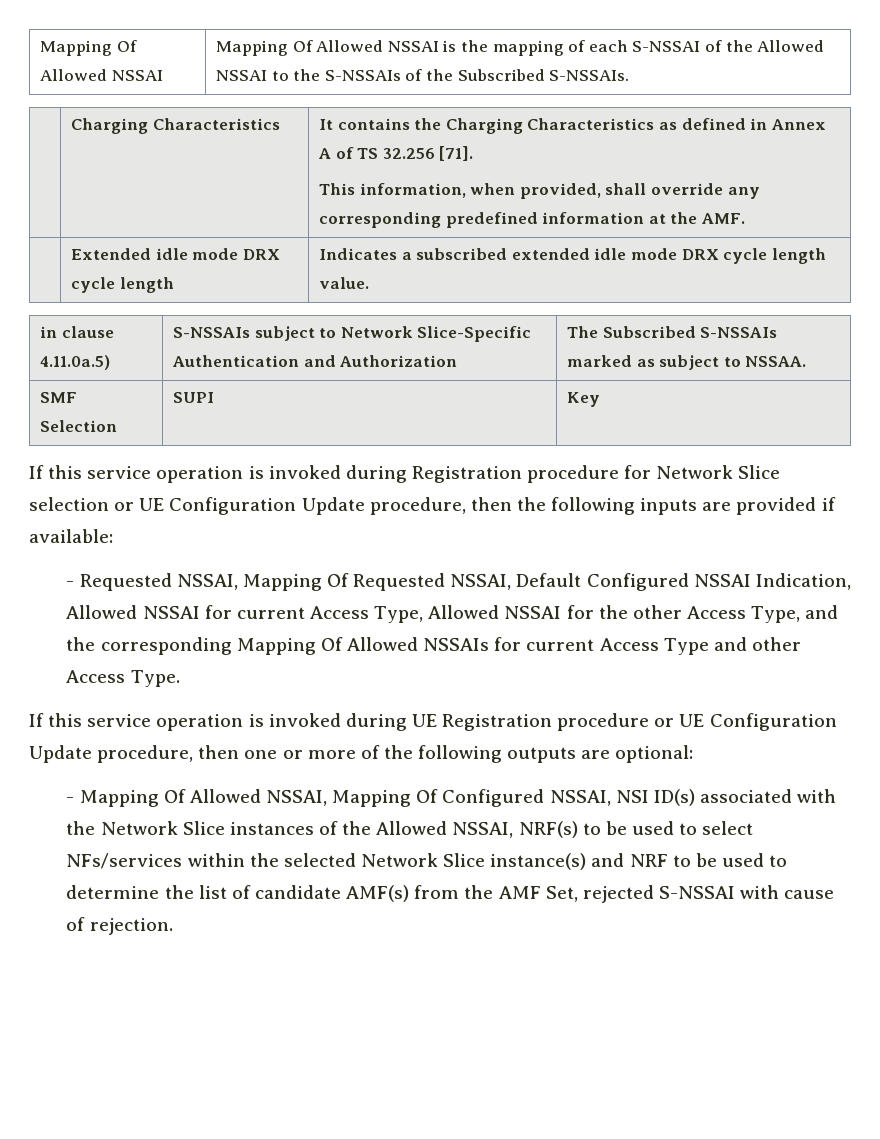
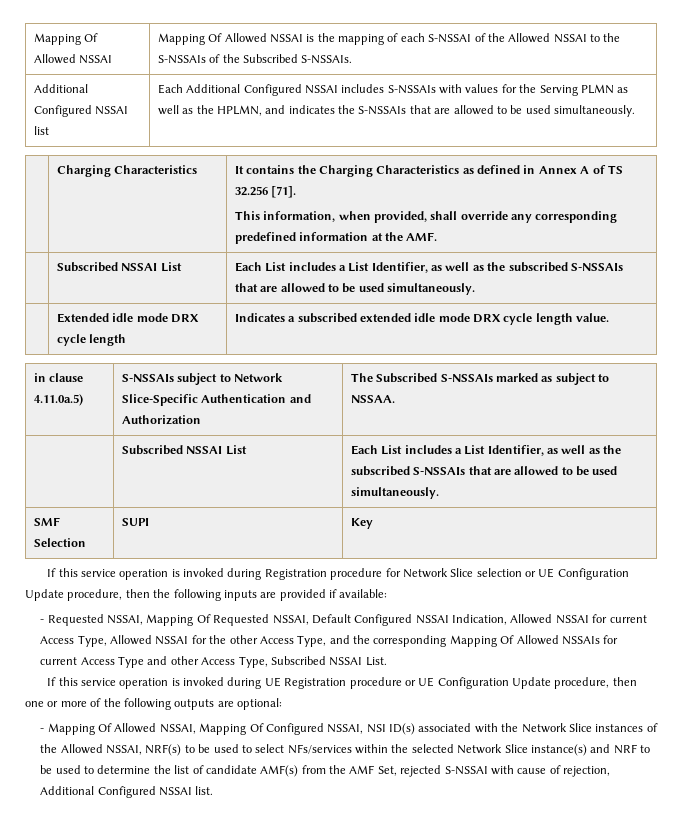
(630, 75) none -> [33,84,88,93] [33,105,129,117] [33,126,49,135] [157,84,629,96] [157,105,636,117] // Additional Configured NSSAI list | Each Additional Configured NSSAI includes S-NSSAIs with values for the Serving PLMN as well as the HPLMN, and indicates the S-NSSAIs that are allowed to be used simultaneously.
(745, 218) none -> [56,262,182,272] [234,262,623,273] [234,283,476,295] // | Subscribed NSSAI List | Each List includes a List Identifier, as well as the subscribed S-NSSAIs that are allowed to be used simultaneously.
(807, 361) none -> [121,445,247,455] [350,445,622,456] [350,466,618,476] [350,487,439,499] // | Subscribed NSSAI List | Each List includes a List Identifier, as well as the subscribed S-NSSAIs that are allowed to be used simultaneously.
[130,670,180,687] Type. -> [238,656,387,668] Type, Subscribed NSSAI List.
[89,918,173,935] rejection. -> [563,766,611,777] [40,786,214,798] rejection, Additional Configured NSSAI list.

